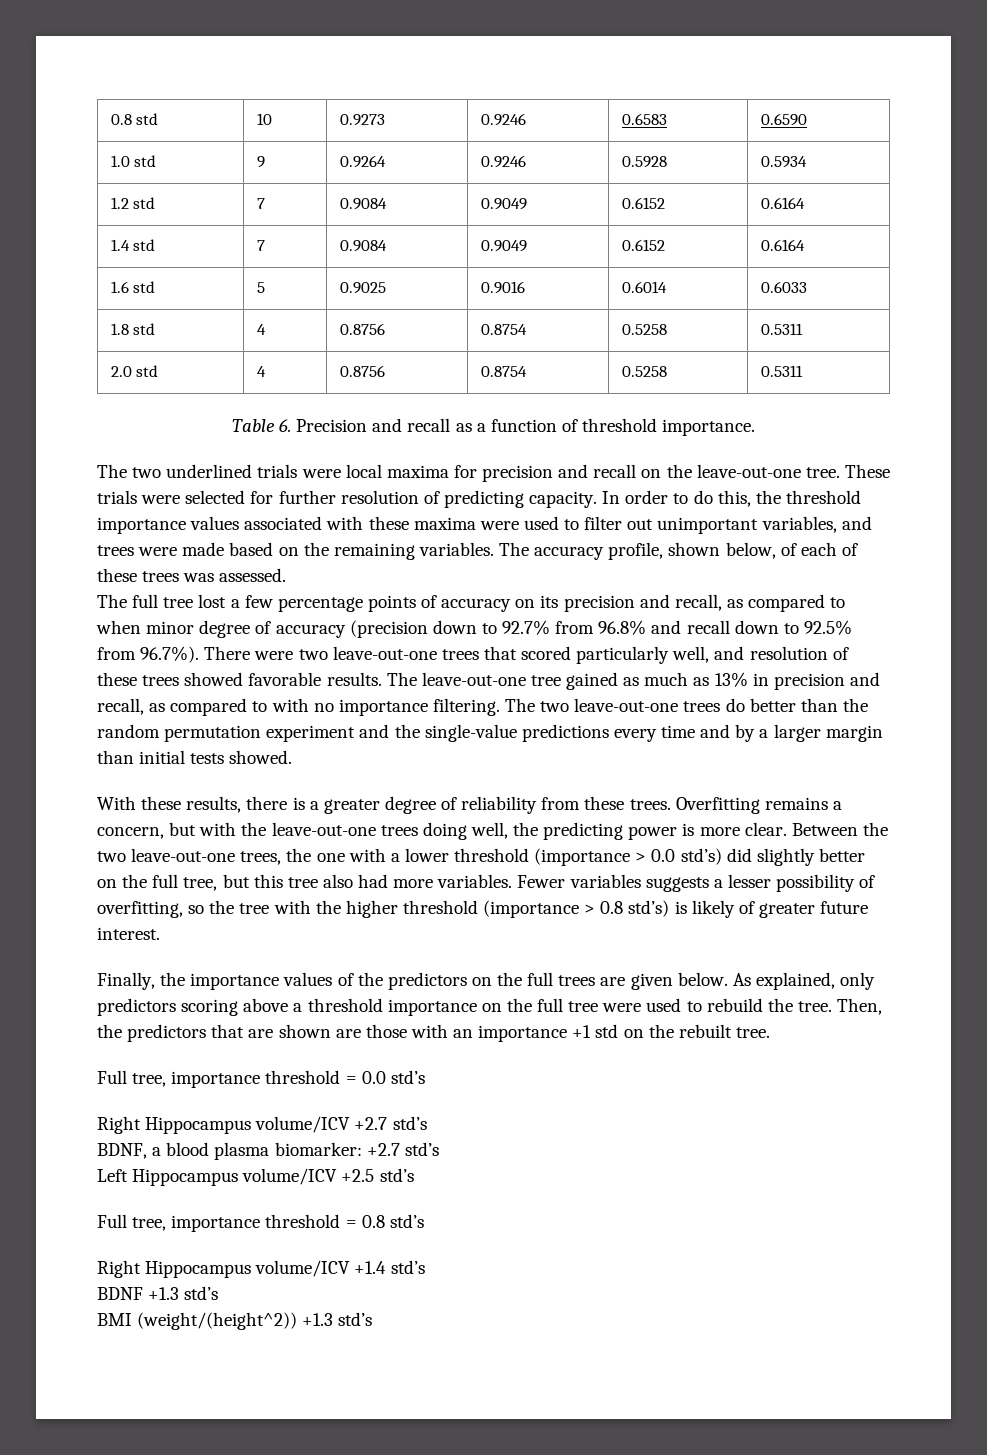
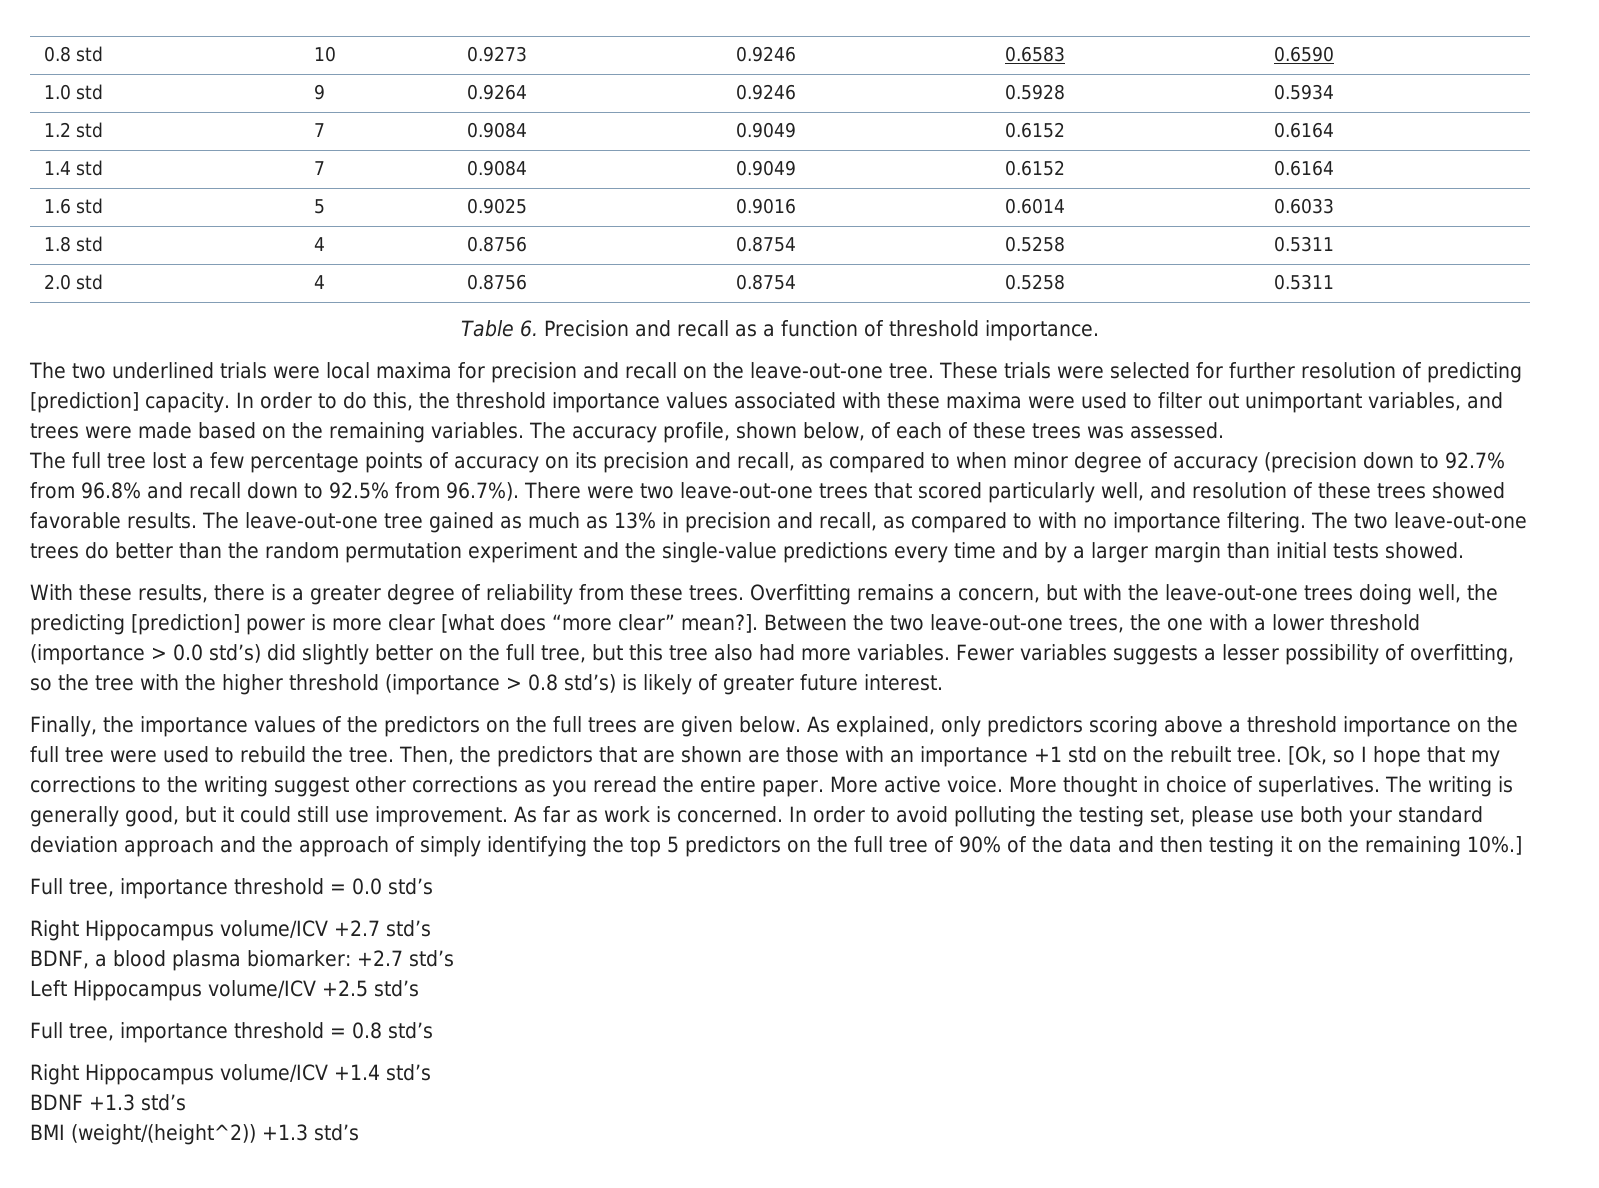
(524, 499) none -> [30,392,139,413] [prediction]
(624, 831) none -> [131,614,240,635] [prediction]
[744,822,787,836] clear. -> [388,614,759,633] clear [what does “more clear” mean?].
(770, 1032) none -> [1288,746,1500,767] [30,776,1513,797] [30,806,1483,827] [30,836,1522,857] [Ok, so I hope that my corrections to the writing suggest other corrections as you reread the entire paper. More active voice. More thought in choice of superlatives. The writing is generally good, but it could still use improvement. As far as work is concerned. In order to avoid polluting the testing set, please use both your standard deviation approach and the approach of simply identifying the top 5 predictors on the full tree of 90% of the data and then testing it on the remaining 10%.]

